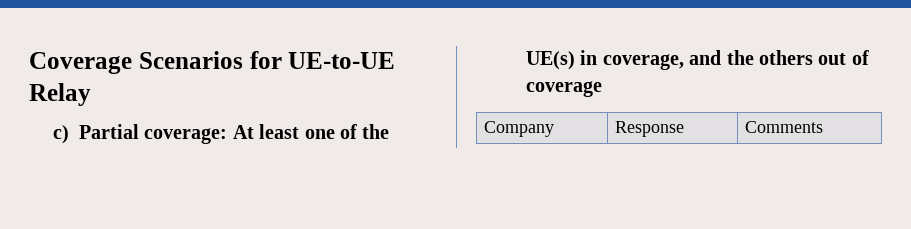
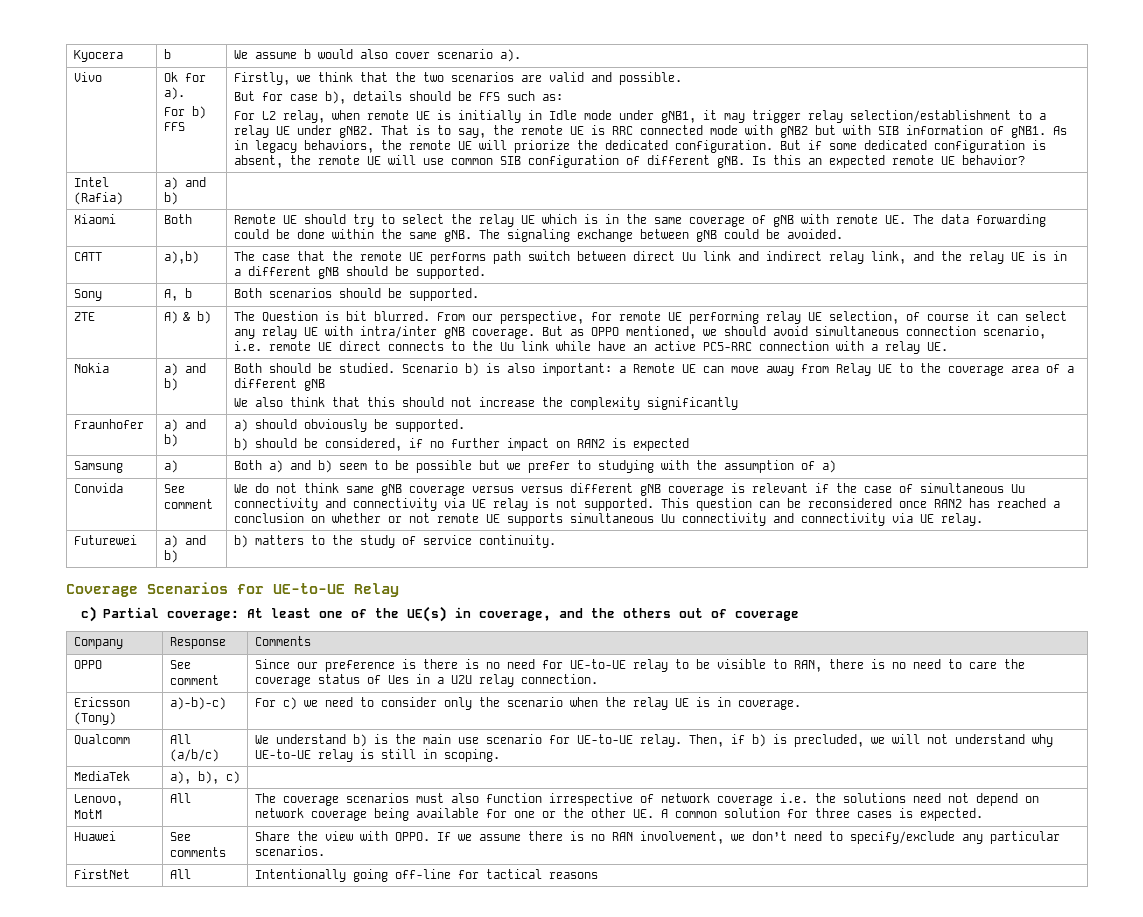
(29, 63) none -> [73,50,123,62] [163,49,171,59] [233,49,521,62] [73,72,102,82] [163,72,206,82] [163,87,185,100] [163,106,206,119] [163,122,185,131] [233,72,682,85] [233,91,563,104] [233,110,1046,123] [233,125,1067,138] [233,140,1046,153] [233,155,1025,168] [73,177,109,187] [73,192,123,205] [163,177,206,190] [163,192,178,205] [73,214,116,224] [163,214,192,224] [233,214,1046,227] [233,229,843,242] [73,252,102,261] [163,251,199,264] [233,251,1067,264] [233,266,486,279] [73,289,102,301] [163,288,192,301] [233,288,479,301] [73,312,95,321] [163,311,212,324] [233,311,1067,324] [233,326,1046,339] [233,341,948,354] [73,363,109,373] [163,363,206,376] [163,378,178,391] [233,363,1074,376] [233,378,325,391] [233,397,738,410] [73,419,144,429] [163,419,206,432] [163,434,178,447] [233,419,465,432] [233,438,689,451] [73,461,123,473] [163,460,178,473] [233,460,836,473] [73,483,123,493] [163,484,185,493] [163,499,213,509] [233,483,1025,496] [233,498,1060,511] [233,513,983,526] [73,535,137,545] [163,535,206,548] [163,550,178,563] [233,535,556,548] Kyocera | b | We assume b would also cover scenario a). // Vivo | Ok for a). // For b) FFS | Firstly, we think that the two scenarios are valid and possible. // But for case b), details should be FFS such as: // For L2 relay, when remote UE is initially in Idle mode under gNB1, it may trigger relay selection/establishment to a relay UE under gNB2. That is to say, the remote UE is RRC connected mode with gNB2 but with SIB information of gNB1. As in legacy behaviors, the remote UE will priorize the dedicated configuration. But if some dedicated configuration is absent, the remote UE will use common SIB configuration of different gNB. Is this an expected remote UE behavior? // Intel (Rafia) | a) and b) | // Xiaomi | Both | Remote UE should try to select the relay UE which is in the same coverage of gNB with remote UE. The data forwarding could be done within the same gNB. The signaling exchange between gNB could be avoided. // CATT | a),b) | The case that the remote UE performs path switch between direct Uu link and indirect relay link, and the relay UE is in a different gNB should be supported. // Sony | A, b | Both scenarios should be supported. // ZTE | A) & b) | The Question is bit blurred. From our perspective, for remote UE performing relay UE selection, of course it can select any relay UE with intra/inter gNB coverage. But as OPPO mentioned, we should avoid simultaneous connection scenario, i.e. remote UE direct connects to the Uu link while have an active PC5-RRC connection with a relay UE. // Nokia | a) and b) | Both should be studied. Scenario b) is also important: a Remote UE can move away from Relay UE to the coverage area of a different gNB // We also think that this should not increase the complexity significantly // Fraunhofer | a) and b) | a) should obviously be supported. // b) should be considered, if no further impact on RAN2 is expected // Samsung | a) | Both a) and b) seem to be possible but we prefer to studying with the assumption of a) // Convida | See comment | We do not think same gNB coverage versus versus different gNB coverage is relevant if the case of simultaneous Uu connectivity and connectivity via UE relay is not supported. This question can be reconsidered once RAN2 has reached a conclusion on whether or not remote UE supports simultaneous Uu connectivity and connectivity via UE relay. // Futurewei | a) and b) | b) matters to the study of service continuity. //
(824, 127) none -> [73,660,102,669] [169,660,191,669] [169,675,219,685] [254,659,1025,672] [254,674,598,687] [73,697,130,707] [73,712,116,725] [169,697,226,710] [254,697,801,710] [73,734,130,745] [169,734,191,744] [169,749,219,762] [254,734,1053,747] [254,749,500,762] [73,771,130,781] [169,771,240,784] [73,794,123,806] [73,809,102,819] [169,793,191,803] [254,793,1039,806] [254,808,983,821] [73,831,116,841] [169,832,191,841] [169,847,226,857] [254,831,1060,844] [254,846,325,856] [73,869,130,879] [169,869,191,879] [254,869,598,882] // OPPO | See comment | Since our preference is there is no need for UE-to-UE relay to be visible to RAN, there is no need to care the coverage status of Ues in a U2U relay connection. // Ericsson (Tony) | a)-b)-c) | For c) we need to consider only the scenario when the relay UE is in coverage. // Qualcomm | All (a/b/c) | We understand b) is the main use scenario for UE-to-UE relay. Then, if b) is precluded, we will not understand why UE-to-UE relay is still in scoping. // MediaTek | a), b), c) | // Lenovo, MotM | All | The coverage scenarios must also function irrespective of network coverage i.e. the solutions need not depend on network coverage being available for one or the other UE. A common solution for three cases is expected. // Huawei | See comments | Share the view with OPPO. If we assume there is no RAN involvement, we don’t need to specify/exclude any particular scenarios. // FirstNet | All | Intentionally going off-line for tactical reasons

